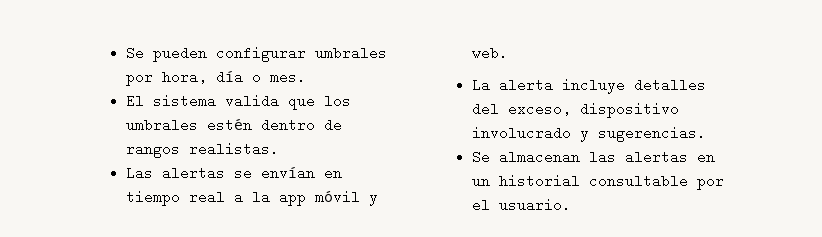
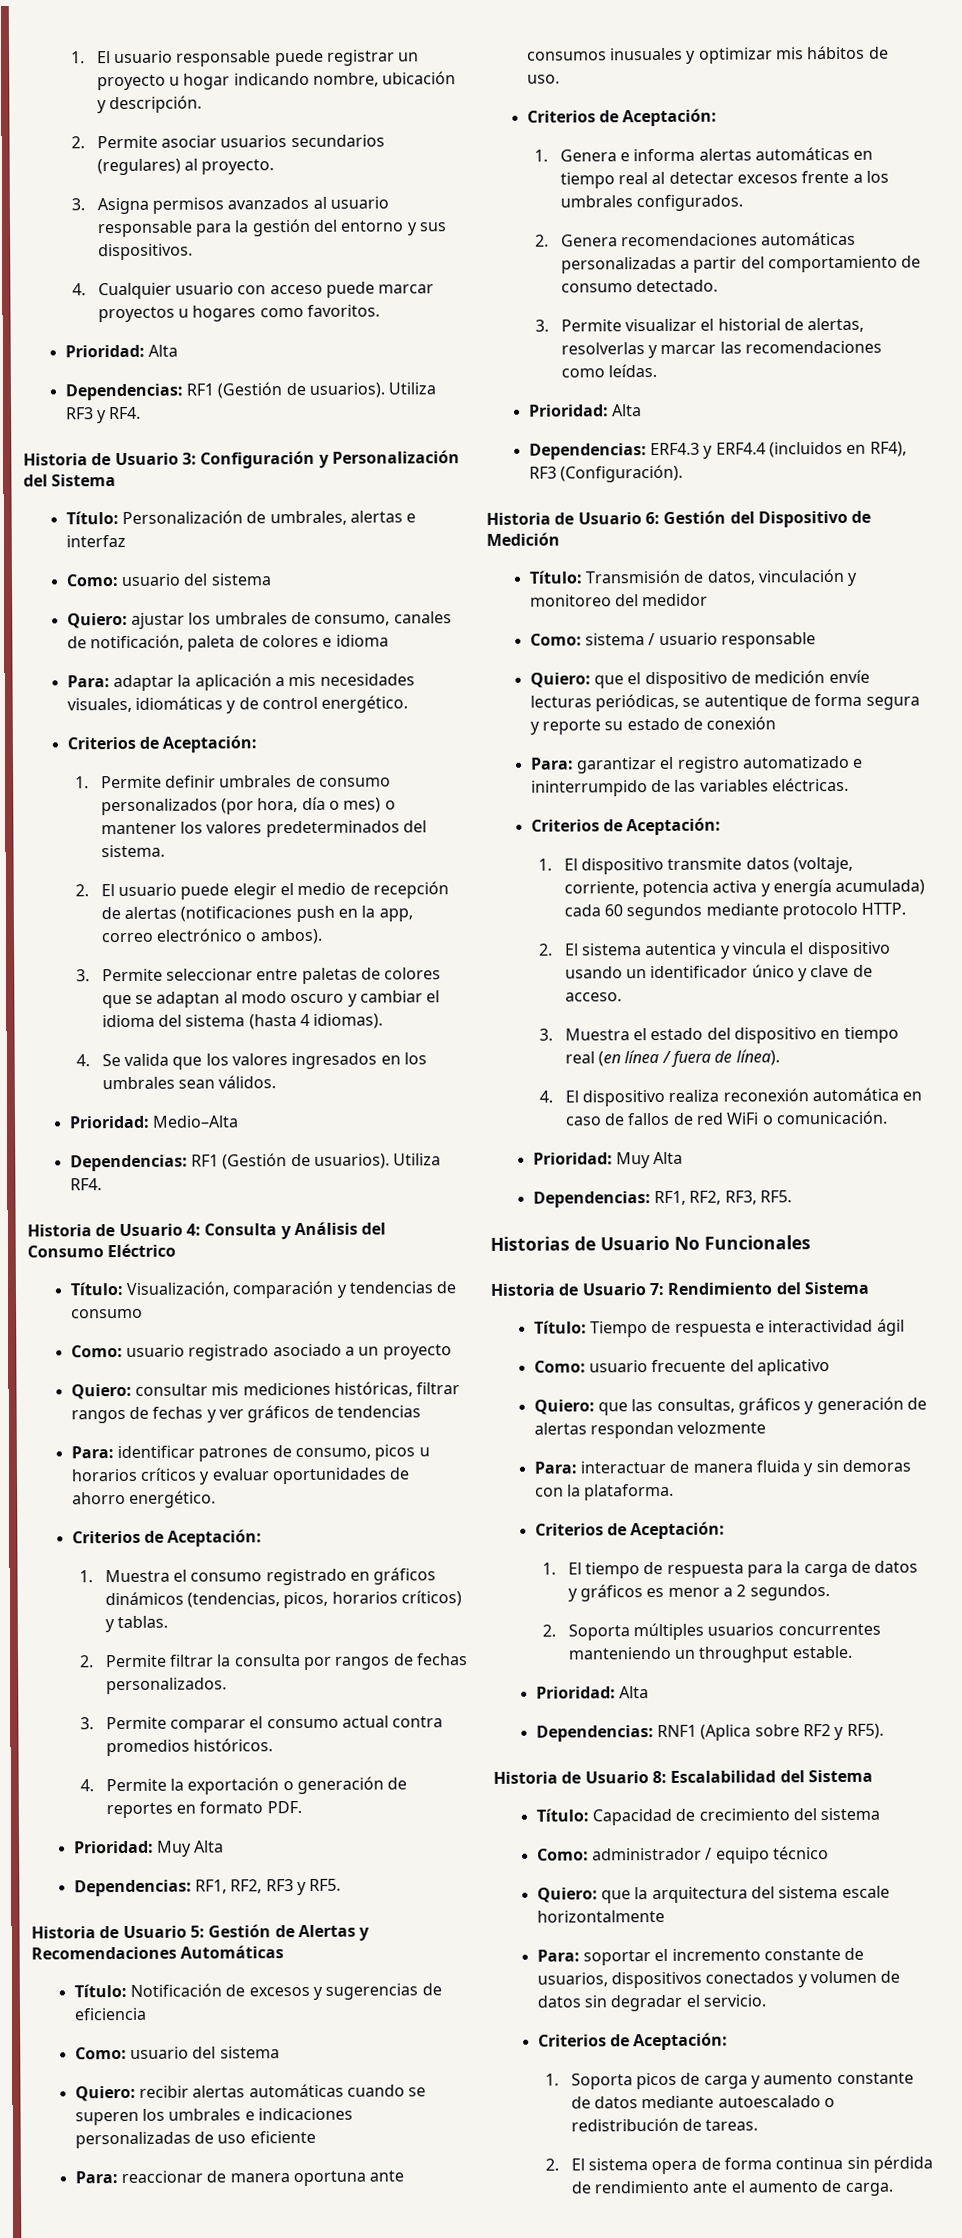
[125,46,387,62] [125,70,306,86] [125,94,351,110] [125,118,342,132] [125,142,279,158] [125,166,342,180] [125,190,378,206] [471,46,508,60] [471,78,706,94] [471,102,679,118] [471,126,706,142] [471,150,715,164] [471,174,724,190] [471,198,571,212] Se pueden configurar umbrales por hora, día o mes. // El sistema valida que los umbrales estén dentro de rangos realistas. // Las alertas se envían en tiempo real a la app móvil y web. // La alerta incluye detalles del exceso, dispositivo involucrado y sugerencias. // Se almacenan las alertas en un historial consultable por el usuario. -> [71,49,420,67] [96,71,457,91] [96,95,202,114] [71,134,385,149] [96,158,275,176] [71,196,389,215] [96,218,447,238] [97,243,193,261] [72,281,435,300] [97,304,380,323] [64,344,179,358] [64,382,437,401] [65,406,142,424] [23,450,460,469] [23,474,117,487] [65,510,417,526] [65,534,126,548] [65,573,272,587] [66,611,452,629] [66,634,389,652] [66,673,415,692] [66,695,409,714] [66,735,258,753] [75,774,391,789] [100,796,396,816] [100,820,427,838] [100,844,165,858] [75,881,449,900] [100,905,413,923] [100,928,323,945] [76,967,442,985] [101,990,441,1009] [101,1013,384,1030] [76,1052,427,1070] [101,1075,277,1090] [68,1115,240,1129] [69,1153,442,1172] [69,1178,102,1191] [27,1221,387,1240] [27,1243,177,1258] [69,1280,457,1299] [70,1308,143,1319] [70,1343,452,1361] [70,1381,461,1400] [70,1404,422,1424] [70,1444,430,1462] [70,1467,411,1485] [71,1490,217,1508] [71,1529,263,1547] [79,1567,437,1586] [104,1590,462,1609] [104,1615,168,1633] [79,1653,468,1671] [105,1677,227,1695] [80,1715,444,1733] [105,1738,273,1757] [80,1776,408,1795] [105,1801,302,1819] [73,1840,225,1857] [73,1878,342,1897] [31,1924,371,1941] [31,1945,285,1960] [73,1983,442,2000] [73,2007,147,2021] [74,2046,280,2060] [74,2083,427,2102] [74,2107,354,2126] [74,2130,316,2149] [74,2170,405,2187] [526,45,889,64] [526,74,560,84] [526,108,718,127] [534,146,874,162] [559,170,889,189] [559,194,743,212] [535,231,857,247] [560,255,922,274] [560,279,718,293] [535,317,865,333] [560,340,882,359] [560,364,657,378] [528,404,643,417] [528,441,907,460] [528,464,684,483] [486,510,872,528] [486,532,560,546] [528,568,859,586] [529,593,709,607] [529,632,817,649] [529,669,870,689] [529,693,920,712] [529,716,777,735] [529,755,864,774] [530,777,850,797] [530,817,722,836] [538,856,853,875] [563,879,926,898] [563,902,907,921] [539,941,891,959] [564,964,873,982] [564,992,622,1002] [539,1026,899,1044] [564,1049,780,1067] [539,1087,923,1107] [564,1110,888,1126] [532,1151,684,1169] [532,1190,793,1208] [490,1235,811,1251] [490,1281,869,1296] [533,1318,905,1338] [533,1359,831,1376] [533,1396,928,1416] [533,1421,767,1439] [533,1459,912,1477] [534,1483,675,1501] [534,1521,726,1540] [542,1560,919,1579] [567,1584,830,1602] [542,1622,881,1641] [567,1645,853,1663] [535,1686,650,1699] [535,1723,884,1742] [493,1769,873,1784] [535,1807,881,1826] [536,1846,830,1864] [536,1885,890,1904] [536,1909,665,1923] [536,1947,865,1966] [536,1970,901,1989] [536,1994,767,2012] [537,2032,729,2051] [545,2072,914,2090] [570,2095,835,2109] [570,2117,759,2132] [545,2155,933,2175] [570,2180,894,2196] 1. El usuario responsable puede registrar un proyecto u hogar indicando nombre, ubicación y descripción. // 2. Permite asociar usuarios secundarios (regulares) al proyecto. // 3. Asigna permisos avanzados al usuario responsable para la gestión del entorno y sus dispositivos. // 4. Cualquier usuario con acceso puede marcar proyectos u hogares como favoritos. // Prioridad: Alta // Dependencias: RF1 (Gestión de usuarios). Utiliza RF3 y RF4. // Historia de Usuario 3: Configuración y Personalización del Sistema // Título: Personalización de umbrales, alertas e interfaz // Como: usuario del sistema // Quiero: ajustar los umbrales de consumo, canales de notificación, paleta de colores e idioma // Para: adaptar la aplicación a mis necesidades visuales, idiomáticas y de control energético. // Criterios de Aceptación: // 1. Permite definir umbrales de consumo personalizados (por hora, día o mes) o mantener los valores predeterminados del sistema. // 2. El usuario puede elegir el medio de recepción de alertas (notificaciones push en la app, correo electrónico o ambos). // 3. Permite seleccionar entre paletas de colores que se adaptan al modo oscuro y cambiar el idioma del sistema (hasta 4 idiomas). // 4. Se valida que los valores ingresados en los umbrales sean válidos. // Prioridad: Medio–Alta // Dependencias: RF1 (Gestión de usuarios). Utiliza RF4. // Historia de Usuario 4: Consulta y Análisis del Consumo Eléctrico // Título: Visualización, comparación y tendencias de consumo // Como: usuario registrado asociado a un proyecto // Quiero: consultar mis mediciones históricas, filtrar rangos de fechas y ver gráficos de tendencias // Para: identificar patrones de consumo, picos u horarios críticos y evaluar oportunidades de ahorro energético. // Criterios de Aceptación: // 1. Muestra el consumo registrado en gráficos dinámicos (tendencias, picos, horarios críticos) y tablas. // 2. Permite filtrar la consulta por rangos de fechas personalizados. // 3. Permite comparar el consumo actual contra promedios históricos. // 4. Permite la exportación o generación de reportes en formato PDF. // Prioridad: Muy Alta // Dependencias: RF1, RF2, RF3 y RF5. // Historia de Usuario 5: Gestión de Alertas y Recomendaciones Automáticas // Título: Notificación de excesos y sugerencias de eficiencia // Como: usuario del sistema // Quiero: recibir alertas automáticas cuando se superen los umbrales e indicaciones personalizadas de uso eficiente // Para: reaccionar de manera oportuna ante consumos inusuales y optimizar mis hábitos de uso. // Criterios de Aceptación: // 1. Genera e informa alertas automáticas en tiempo real al detectar excesos frente a los umbrales configurados. // 2. Genera recomendaciones automáticas personalizadas a partir del comportamiento de consumo detectado. // 3. Permite visualizar el historial de alertas, resolverlas y marcar las recomendaciones como leídas. // Prioridad: Alta // Dependencias: ERF4.3 y ERF4.4 (incluidos en RF4), RF3 (Configuración). // Historia de Usuario 6: Gestión del Dispositivo de Medición // Título: Transmisión de datos, vinculación y monitoreo del medidor // Como: sistema / usuario responsable // Quiero: que el dispositivo de medición envíe lecturas periódicas, se autentique de forma segura y reporte su estado de conexión // Para: garantizar el registro automatizado e ininterrumpido de las variables eléctricas. // Criterios de Aceptación: // 1. El dispositivo transmite datos (voltaje, corriente, potencia activa y energía acumulada) cada 60 segundos mediante protocolo HTTP. // 2. El sistema autentica y vincula el dispositivo usando un identificador único y clave de acceso. // 3. Muestra el estado del dispositivo en tiempo real (en línea / fuera de línea). // 4. El dispositivo realiza reconexión automática en caso de fallos de red WiFi o comunicación. // Prioridad: Muy Alta // Dependencias: RF1, RF2, RF3, RF5. // Historias de Usuario No Funcionales // Historia de Usuario 7: Rendimiento del Sistema // Título: Tiempo de respuesta e interactividad ágil // Como: usuario frecuente del aplicativo // Quiero: que las consultas, gráficos y generación de alertas respondan velozmente // Para: interactuar de manera fluida y sin demoras con la plataforma. // Criterios de Aceptación: // 1. El tiempo de respuesta para la carga de datos y gráficos es menor a 2 segundos. // 2. Soporta múltiples usuarios concurrentes manteniendo un throughput estable. // Prioridad: Alta // Dependencias: RNF1 (Aplica sobre RF2 y RF5). // Historia de Usuario 8: Escalabilidad del Sistema // Título: Capacidad de crecimiento del sistema // Como: administrador / equipo técnico // Quiero: que la arquitectura del sistema escale horizontalmente // Para: soportar el incremento constante de usuarios, dispositivos conectados y volumen de datos sin degradar el servicio. // Criterios de Aceptación: // 1. Soporta picos de carga y aumento constante de datos mediante autoescalado o redistribución de tareas. // 2. El sistema opera de forma continua sin pérdida de rendimiento ante el aumento de carga.

